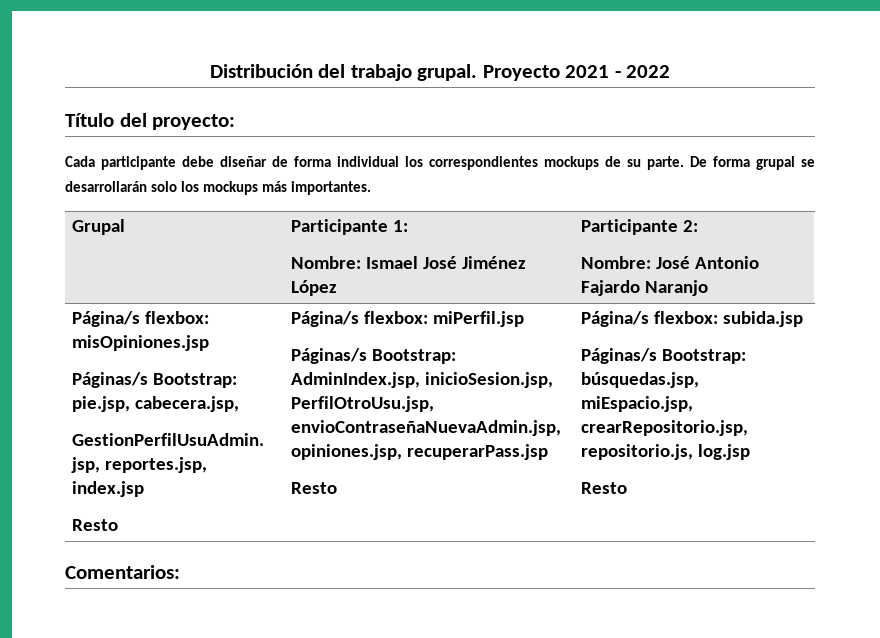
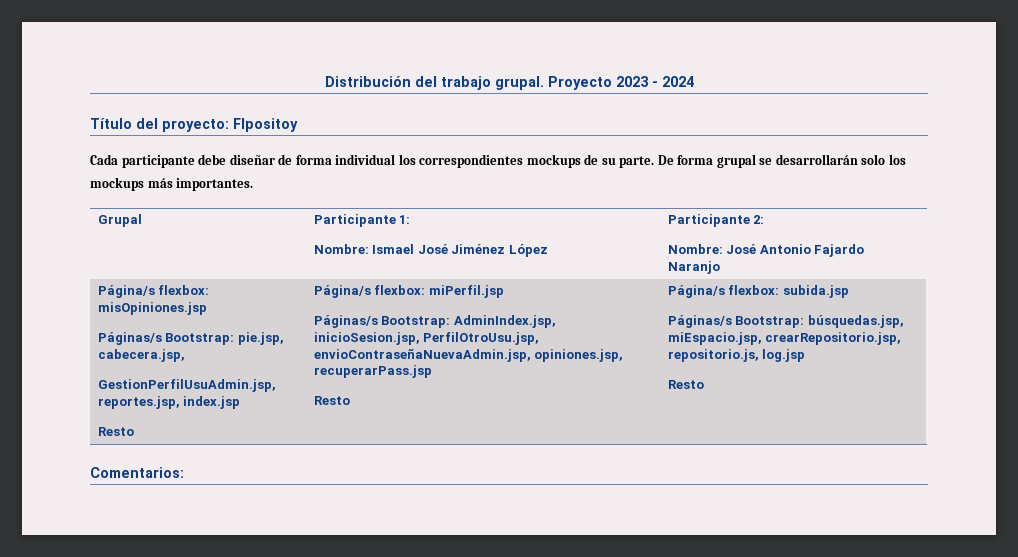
[565,65,671,78] 2021 - 2022 -> [615,76,694,87] 2023 - 2024
(236, 122) none -> [233,118,298,132] FIpositoy

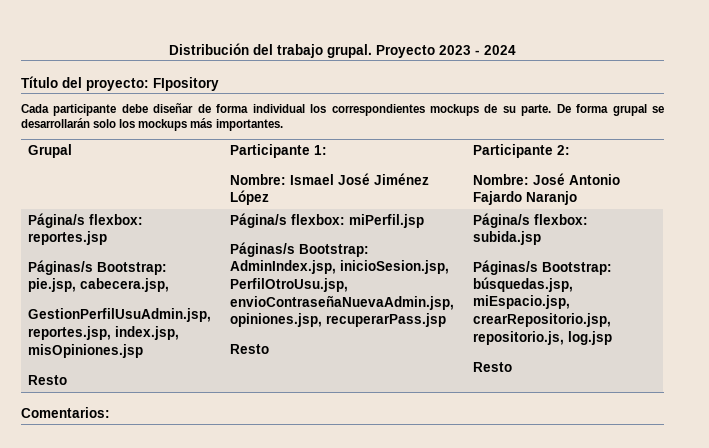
[233,118,298,132] FIpositoy -> [153,77,219,91] FIpository
[97,302,207,315] misOpiniones.jsp -> [28,231,108,245] reportes.jsp
[183,396,241,409] index.jsp -> [115,326,180,340] [28,344,144,358] index.jsp, misOpiniones.jsp

